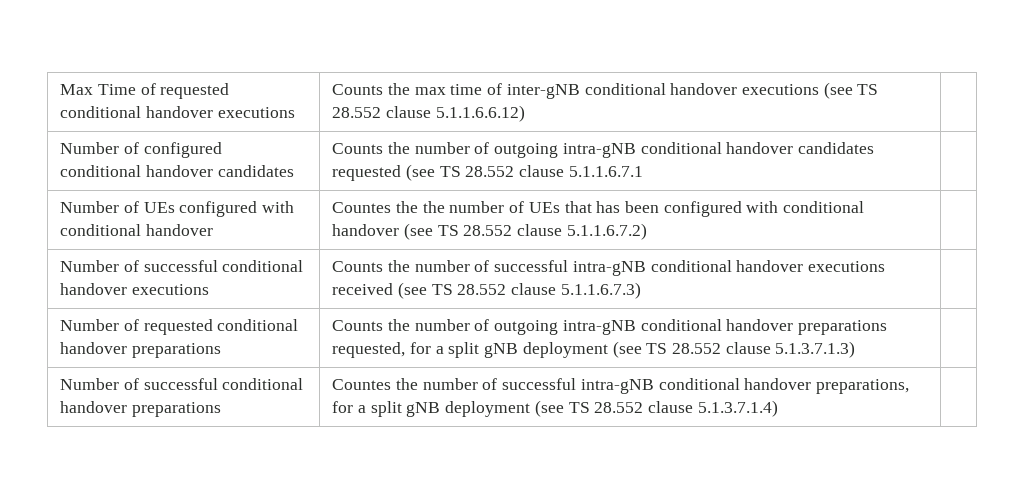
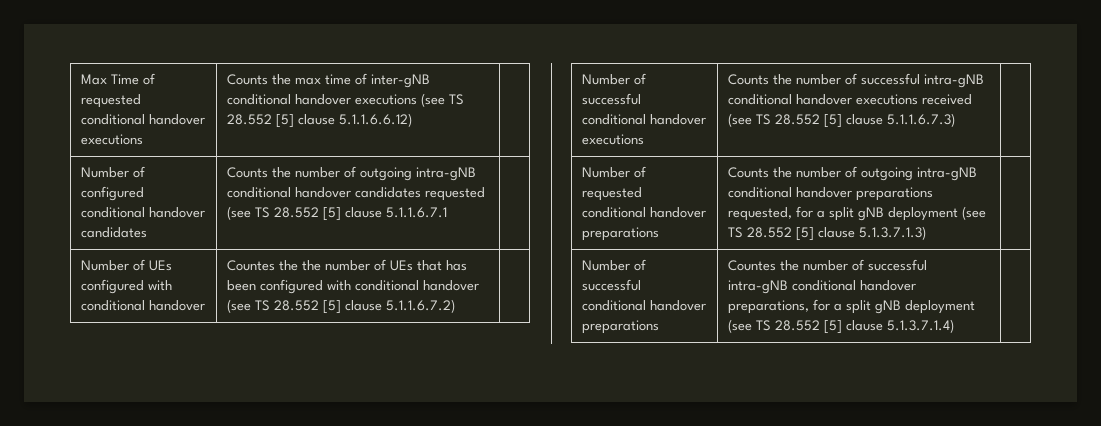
(382, 112) none -> [276,114,295,128] [5]
(515, 171) none -> [323,207,342,221] [5]
(513, 230) none -> [323,300,342,314] [5]
(507, 289) none -> [824,114,843,128] [5]
(722, 348) none -> [796,227,815,241] [5]
(644, 407) none -> [824,320,843,334] [5]

